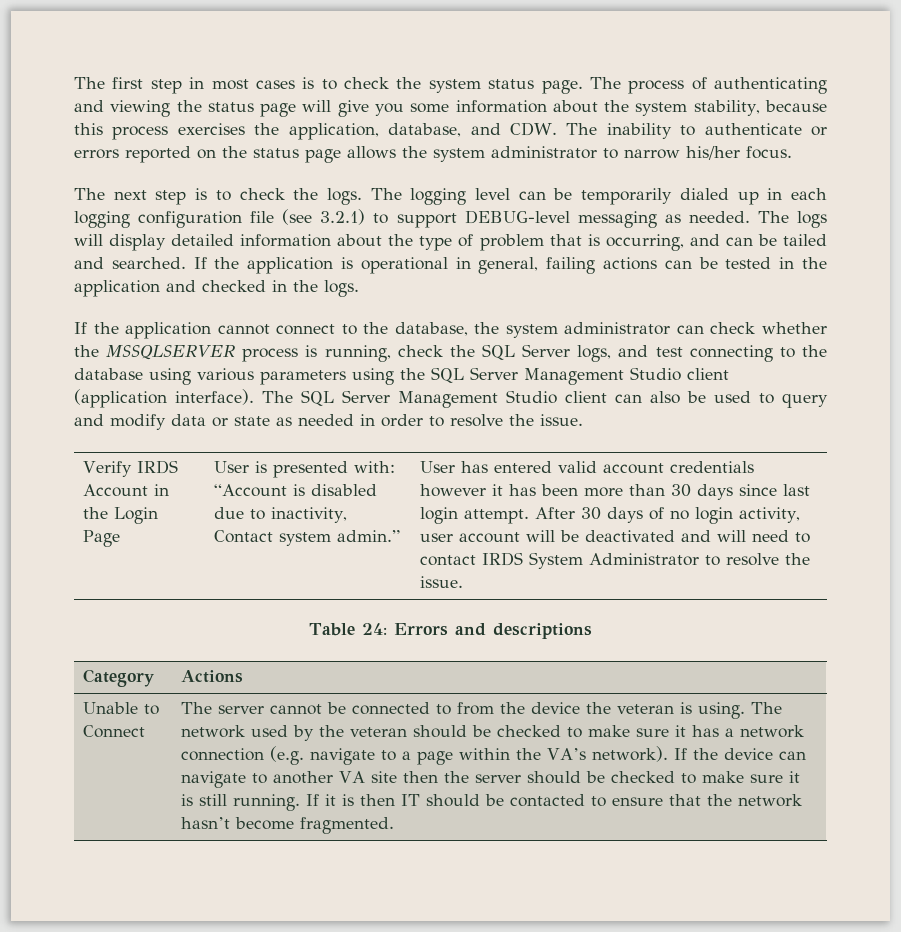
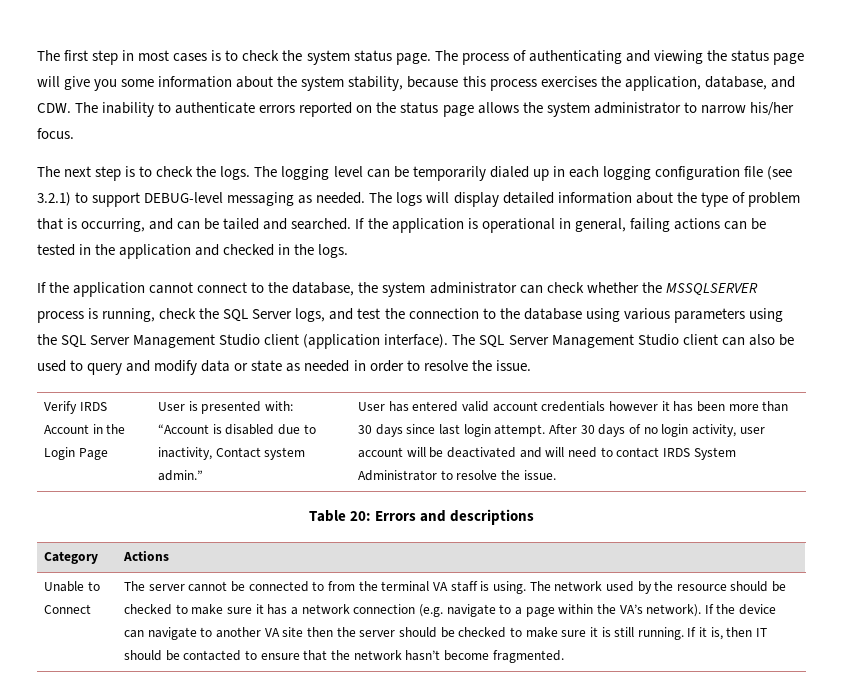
[811,126,827,136] or -> (256, 108) none
[689,345,773,362] connecting -> [384,308,479,319] the connection
[361,623,387,635] 24: -> [349,511,371,521] 20:
[531,702,675,714] device the veteran -> [381,581,478,592] terminal VA staff
[350,727,408,737] veteran -> [676,584,727,591] resource
[342,794,355,806] is -> [710,627,723,640] is,

